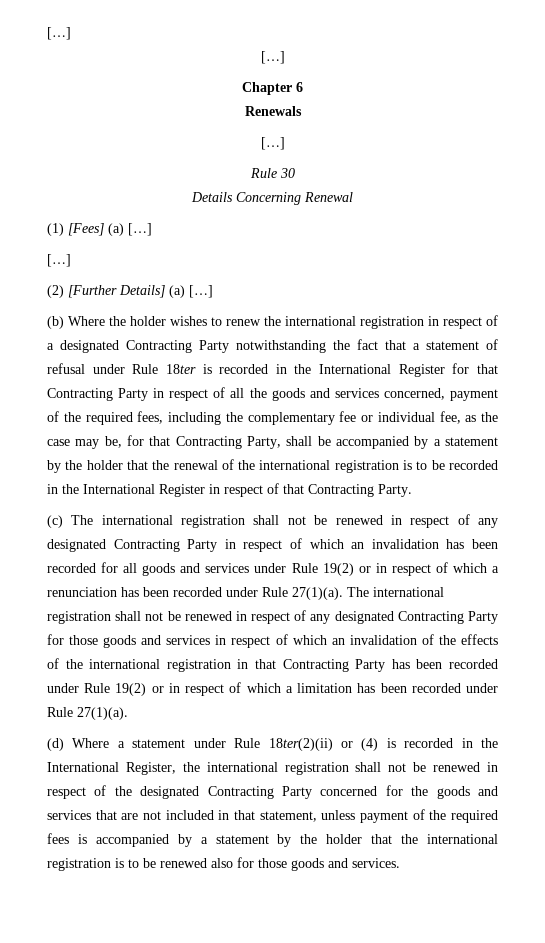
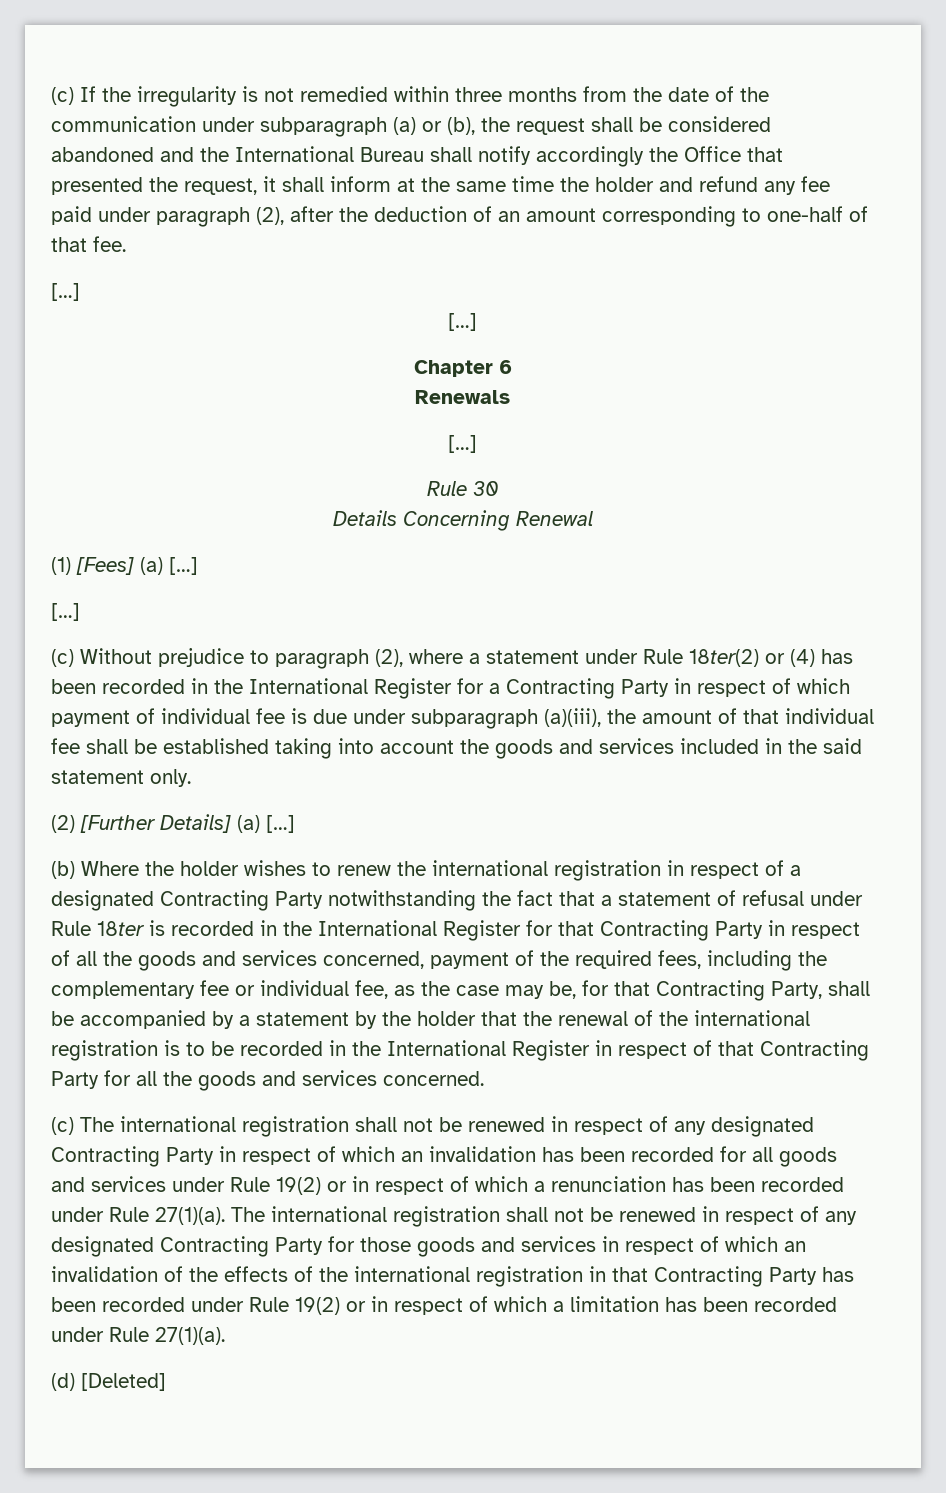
(47, 33) none -> [51,86,769,107] [51,116,771,137] [51,146,783,167] [51,176,830,195] [51,206,868,227] [51,236,126,252] (c) If the irregularity is not remedied within three months from the date of the communication under subparagraph (a) or (b), the request shall be considered abandoned and the International Bureau shall notify accordingly the Office that presented the request, it shall inform at the same time the holder and refund any fee paid under paragraph (2), after the deduction of an amount corresponding to one-half of that fee. //
(71, 260) none -> [51,648,853,669] [51,678,850,699] [51,708,874,729] [51,738,862,759] [51,769,191,787] // (c) Without prejudice to paragraph (2), where a statement under Rule 18ter(2) or (4) has been recorded in the International Register for a Contracting Party in respect of which payment of individual fee is due under subparagraph (a)(iii), the amount of that individual fee shall be established taking into account the goods and services included in the said statement only.
[378,484,412,497] Party. -> [51,1070,484,1091] Party for all the goods and services concerned.
[72,738,499,751] [47,762,499,775] [47,785,498,799] [47,809,499,823] [47,833,499,847] [47,857,400,871] Where a statement under Rule 18ter(2)(ii) or (4) is recorded in the International Register, the international registration shall not be renewed in respect of the designated Contracting Party concerned for the goods and services that are not included in that statement, unless payment of the required fees is accompanied by a statement by the holder that the international registration is to be renewed also for those goods and services. -> [81,1373,166,1391] [Deleted]

